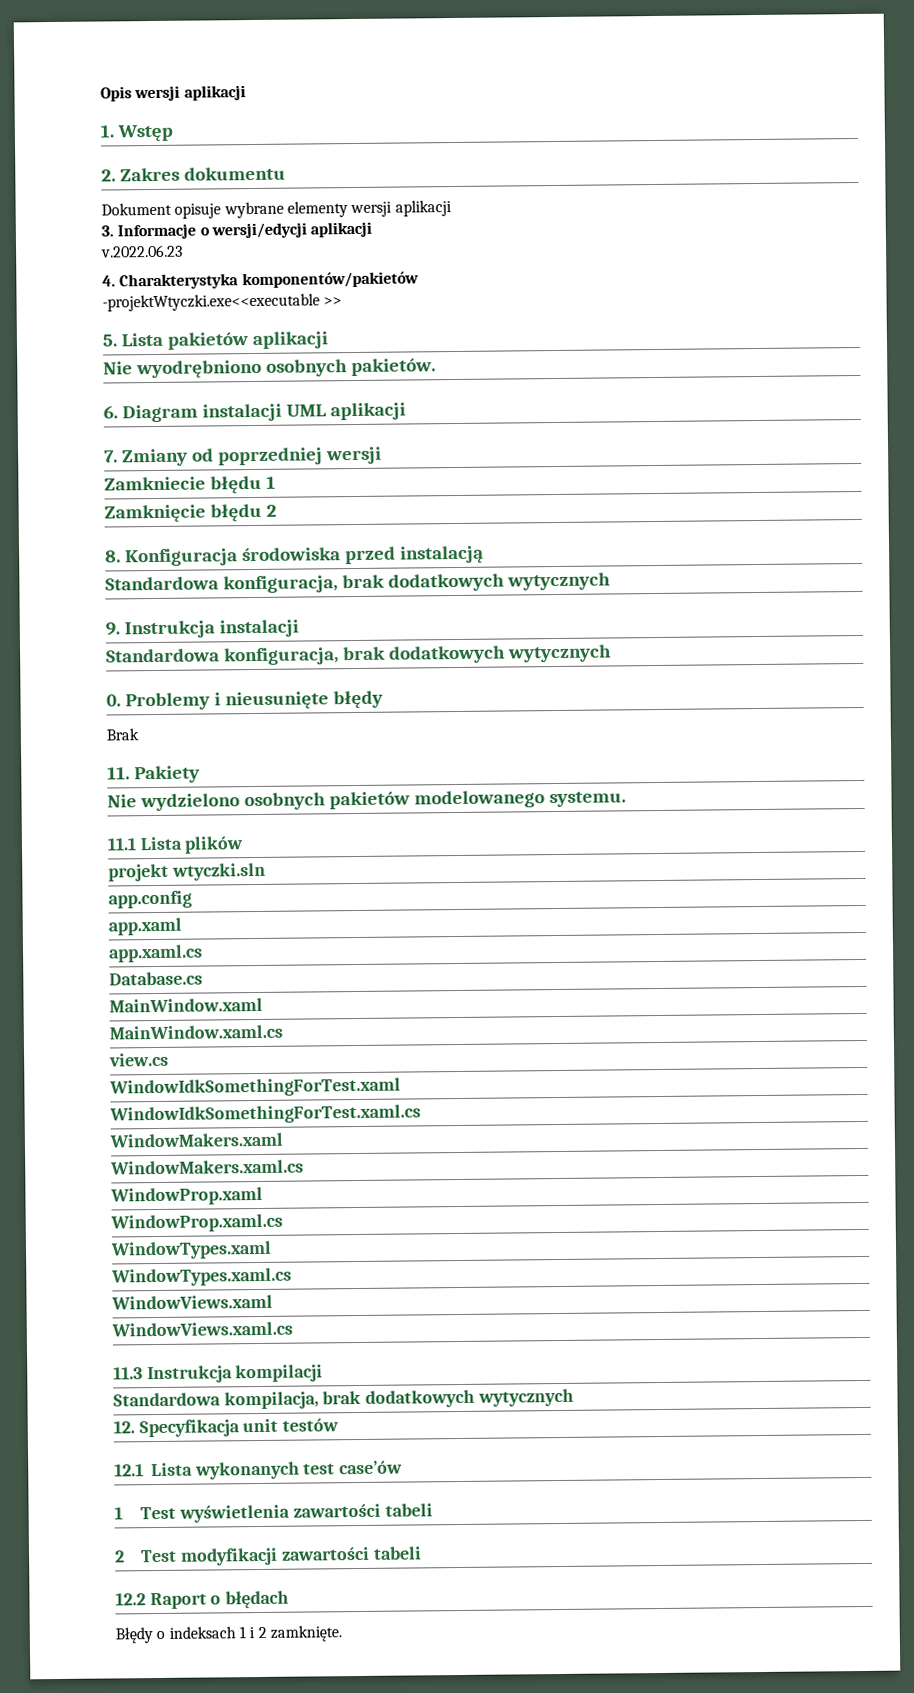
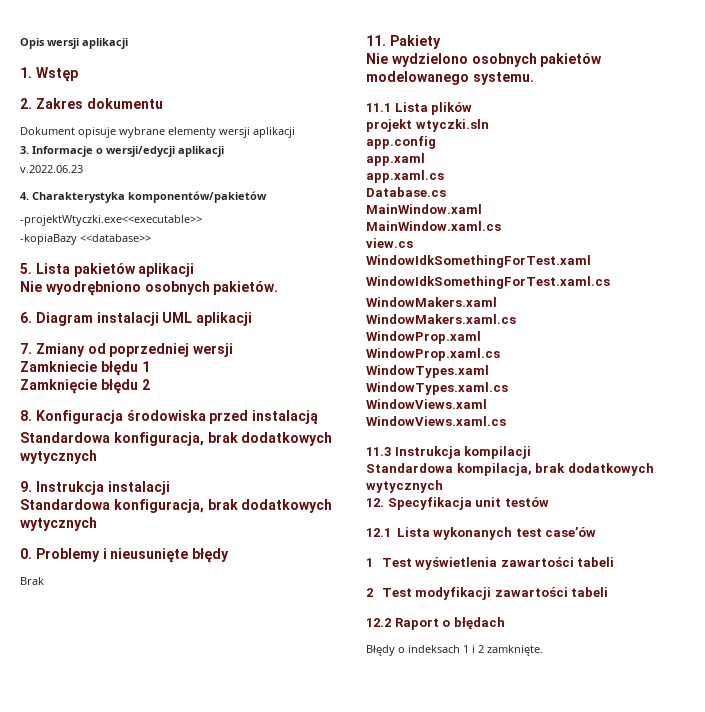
[102,293,343,312] -projektWtyczki.exe<<executable >> -> [20,215,202,226] [20,234,151,245] -projektWtyczki.exe<<executable>> // -kopiaBazy <<database>>

